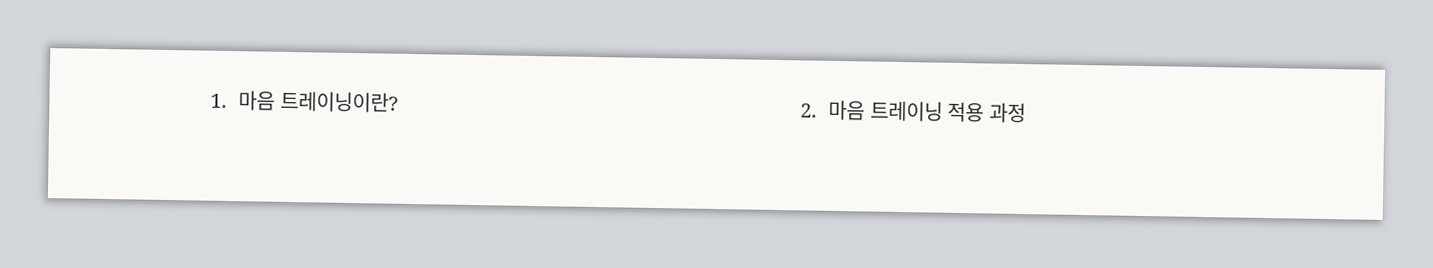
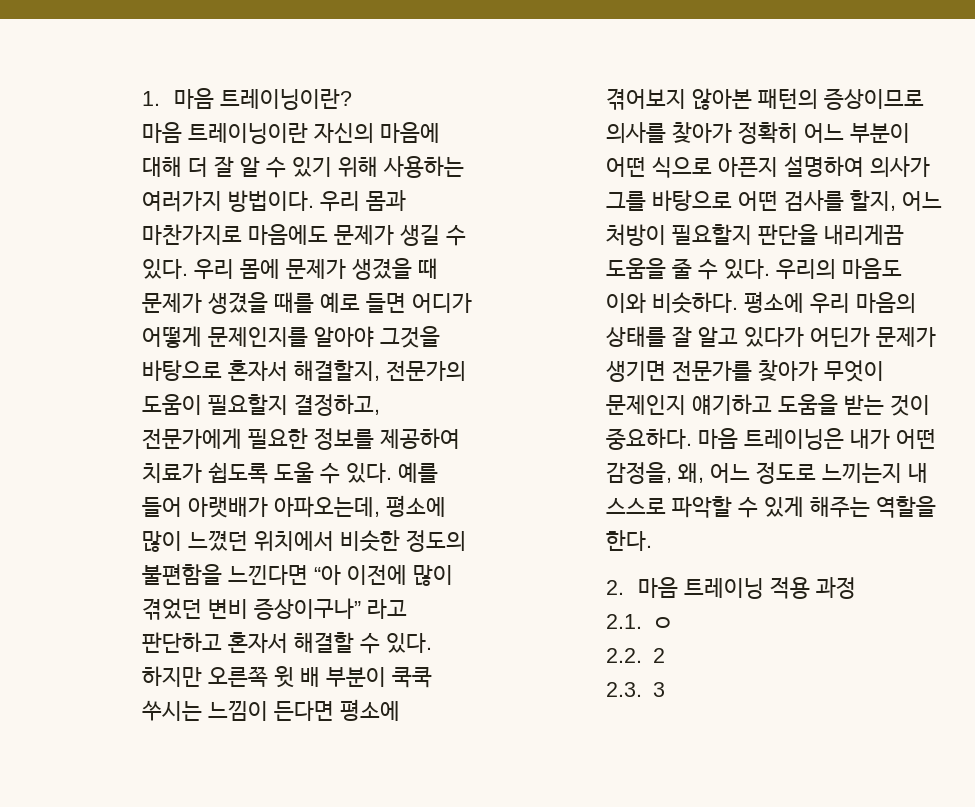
(398, 101) none -> [141,122,440,144] [141,156,464,178] [141,190,406,212] [141,224,466,246] [141,258,438,280] [141,292,472,314] [141,326,440,348] [141,360,466,381] [141,394,380,416] [141,428,460,450] [141,462,438,484] [141,495,446,518] [141,530,466,552] [141,564,453,586] [141,598,407,620] [141,632,432,654] [141,666,432,688] [141,699,400,721] [605,88,924,110] [605,122,910,144] [605,156,930,178] [605,190,942,211] [605,224,904,246] [605,258,902,280] [605,291,916,314] [605,326,936,347] [605,360,884,382] [605,394,930,416] [605,428,936,450] [605,462,928,484] [605,496,936,518] [605,530,652,551] // 마음 트레이닝이란 자신의 마음에 대해 더 잘 알 수 있기 위해 사용하는 여러가지 방법이다. 우리 몸과 마찬가지로 마음에도 문제가 생길 수 있다. 우리 몸에 문제가 생겼을 때 문제가 생겼을 때를 예로 들면 어디가 어떻게 문제인지를 알아야 그것을 바탕으로 혼자서 해결할지, 전문가의 도움이 필요할지 결정하고, 전문가에게 필요한 정보를 제공하여 치료가 쉽도록 도울 수 있다. 예를 들어 아랫배가 아파오는데, 평소에 많이 느꼈던 위치에서 비슷한 정도의 불편함을 느낀다면 “아 이전에 많이 겪었던 변비 증상이구나” 라고 판단하고 혼자서 해결할 수 있다. 하지만 오른쪽 윗 배 부분이 쿡쿡 쑤시는 느낌이 든다면 평소에 겪어보지 않아본 패턴의 증상이므로 의사를 찾아가 정확히 어느 부분이 어떤 식으로 아픈지 설명하여 의사가 그를 바탕으로 어떤 검사를 할지, 어느 처방이 필요할지 판단을 내리게끔 도움을 줄 수 있다. 우리의 마음도 이와 비슷하다. 평소에 우리 마음의 상태를 잘 알고 있다가 어딘가 문제가 생기면 전문가를 찾아가 무엇이 문제인지 얘기하고 도움을 받는 것이 중요하다. 마음 트레이닝은 내가 어떤 감정을, 왜, 어느 정도로 느끼는지 내 스스로 파악할 수 있게 해주는 역할을 한다.
(1026, 113) none -> [605,614,673,629] [605,648,665,663] [605,682,665,697] // 2.1. ㅇ // 2.2. 2 // 2.3. 3

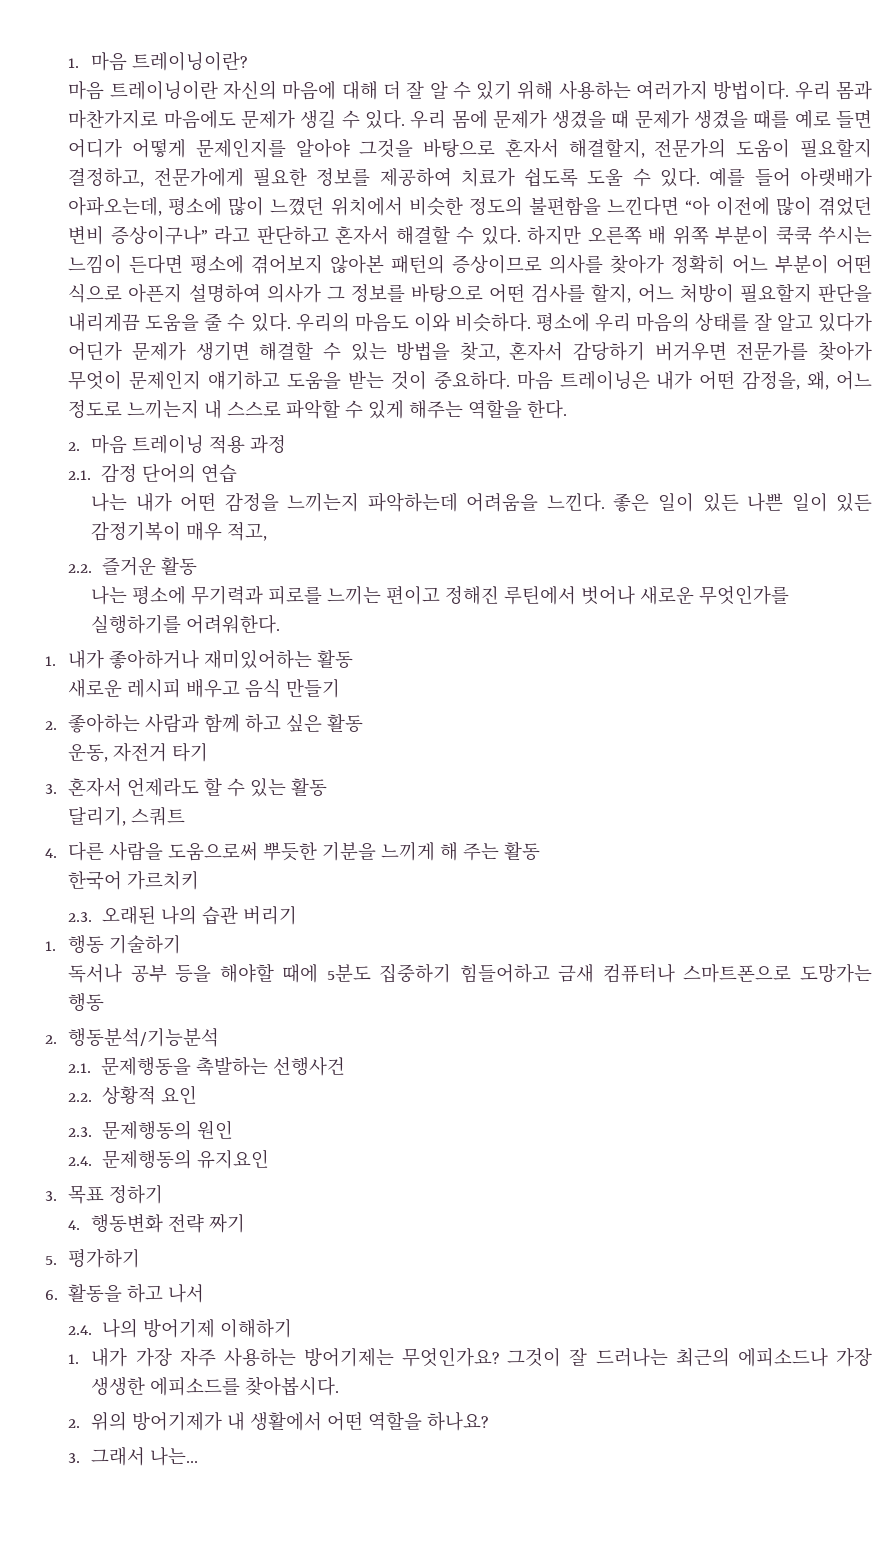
[273,666,320,688] 윗 배 -> [648,226,709,245] 배 위쪽
[605,191,646,211] 그를 -> [326,284,405,303] 그 정보를
(666, 371) none -> [259,341,727,361] 해결할 수 있는 방법을 찾고, 혼자서 감당하기 버거우면
[652,617,673,629] [605,648,665,663] [605,682,665,697] ㅇ // 2.2. 2 // 2.3. 3 -> [100,463,237,483] [91,492,873,512] [91,522,268,541] [68,557,197,576] [91,585,790,605] [91,614,281,634] [45,650,354,669] [68,678,341,698] [45,714,364,733] [68,742,209,762] [45,777,328,797] [68,807,186,826] [45,841,541,861] [68,871,200,890] [68,905,297,925] [45,935,182,954] [68,963,872,983] [68,993,105,1012] [45,1028,220,1047] [68,1057,345,1076] [68,1085,197,1105] [68,1120,233,1140] [68,1149,269,1169] [45,1185,164,1204] [68,1214,246,1233] [45,1248,141,1268] [45,1284,205,1303] [68,1318,292,1338] [68,1347,872,1367] [91,1376,340,1396] [68,1411,489,1431] [68,1447,199,1466] 감정 단어의 연습 // 나는 내가 어떤 감정을 느끼는지 파악하는데 어려움을 느낀다. 좋은 일이 있든 나쁜 일이 있든 감정기복이 매우 적고, // 2.2. 즐거운 활동 // 나는 평소에 무기력과 피로를 느끼는 편이고 정해진 루틴에서 벗어나 새로운 무엇인가를 실행하기를 어려워한다. // 1. 내가 좋아하거나 재미있어하는 활동 // 새로운 레시피 배우고 음식 만들기 // 2. 좋아하는 사람과 함께 하고 싶은 활동 // 운동, 자전거 타기 // 3. 혼자서 언제라도 할 수 있는 활동 // 달리기, 스쿼트 // 4. 다른 사람을 도움으로써 뿌듯한 기분을 느끼게 해 주는 활동 // 한국어 가르치키 // 2.3. 오래된 나의 습관 버리기 // 1. 행동 기술하기 // 독서나 공부 등을 해야할 때에 5분도 집중하기 힘들어하고 금새 컴퓨터나 스마트폰으로 도망가는 행동 // 2. 행동분석/기능분석 // 2.1. 문제행동을 촉발하는 선행사건 // 2.2. 상황적 요인 // 2.3. 문제행동의 원인 // 2.4. 문제행동의 유지요인 // 3. 목표 정하기 // 4. 행동변화 전략 짜기 // 5. 평가하기 // 6. 활동을 하고 나서 // 2.4. 나의 방어기제 이해하기 // 1. 내가 가장 자주 사용하는 방어기제는 무엇인가요? 그것이 잘 드러나는 최근의 에피소드나 가장 생생한 에피소드를 찾아봅시다. // 2. 위의 방어기제가 내 생활에서 어떤 역할을 하나요? // 3. 그래서 나는…

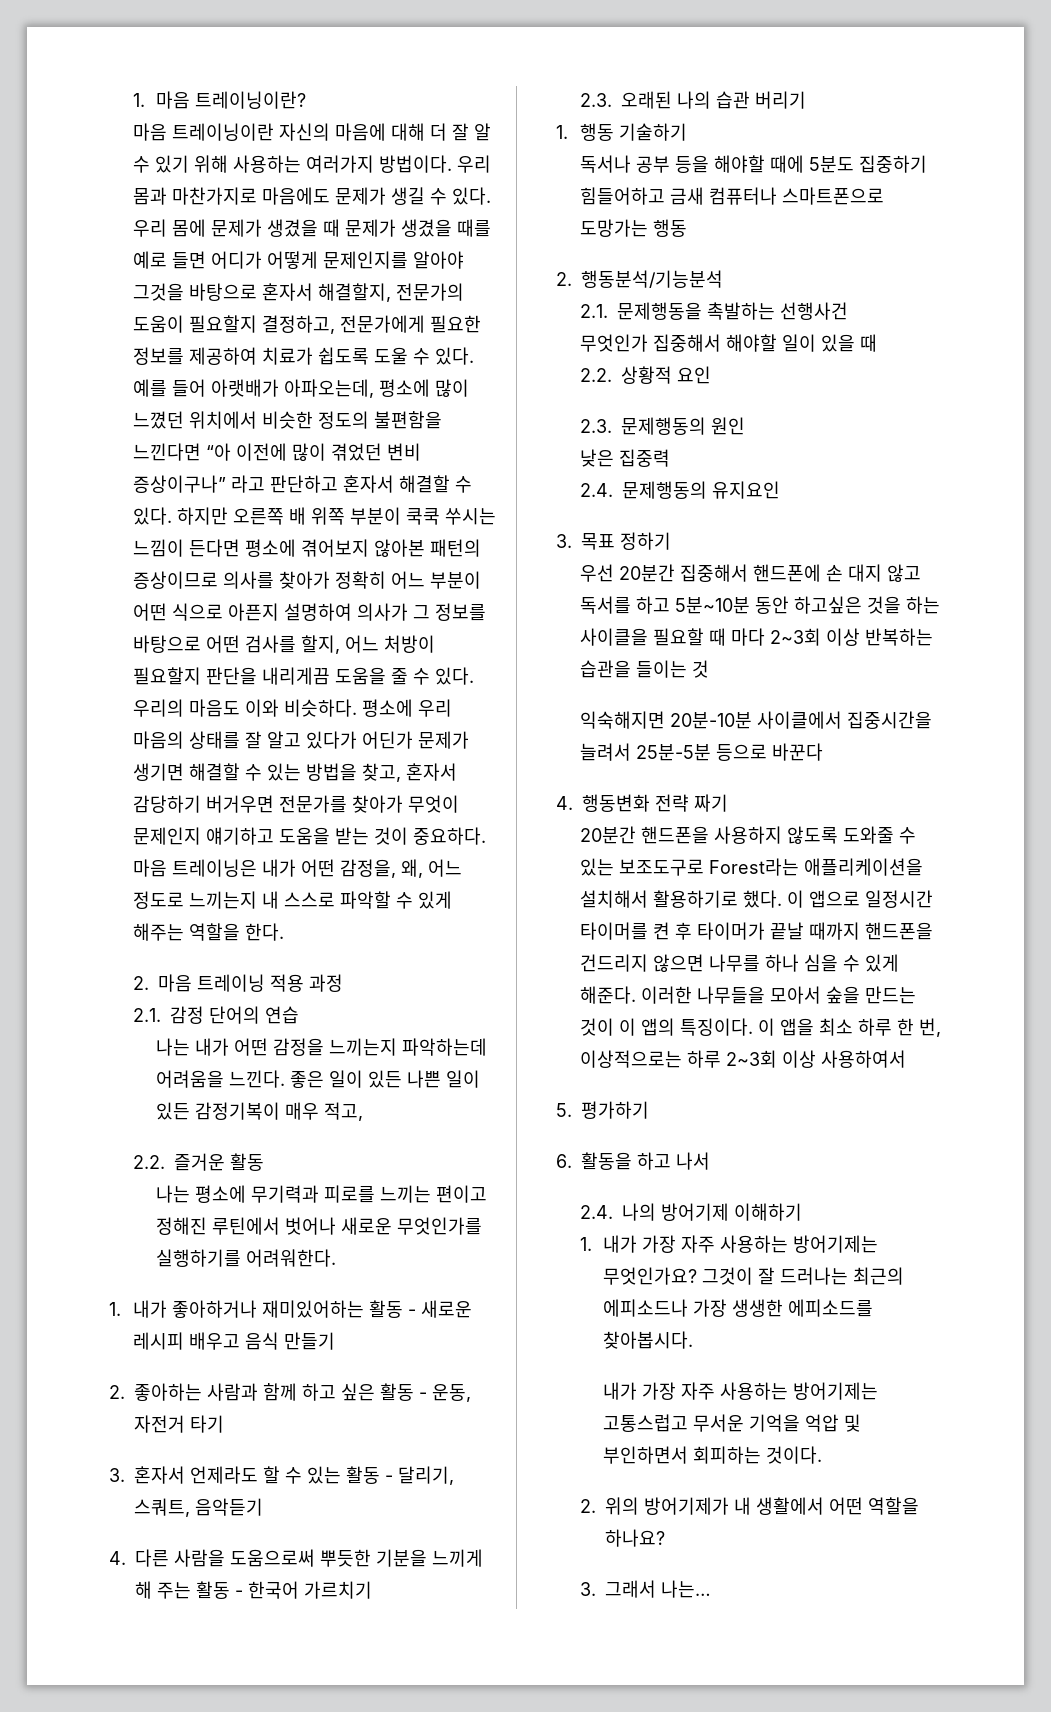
(354, 659) // -> [407,1309,416,1316] -
(364, 723) // -> [418,1392,427,1399] -
[68,807,186,826] // 달리기, 스쿼트 -> [384,1466,454,1485] [133,1498,263,1517] - 달리기, 스쿼트, 음악듣기
[68,871,200,890] // 한국어 가르치키 -> [234,1581,372,1599] - 한국어 가르치기
(345, 1066) none -> [579,334,877,352] // 무엇인가 집중해서 해야할 일이 있을 때
(233, 1129) none -> [579,449,670,467] // 낮은 집중력
[68,1214,246,1233] 4. 행동변화 전략 짜기 -> [579,564,921,582] [579,596,940,614] [579,628,933,646] [579,660,709,678] [579,711,932,729] [579,743,823,761] [555,794,728,812] [579,826,916,844] [579,858,923,876] [579,890,933,908] [579,922,933,940] [579,954,899,972] [579,986,916,1004] [579,1018,941,1037] [579,1050,906,1068] 우선 20분간 집중해서 핸드폰에 손 대지 않고 독서를 하고 5분~10분 동안 하고싶은 것을 하는 사이클을 필요할 때 마다 2~3회 이상 반복하는 습관을 들이는 것 // 익숙해지면 20분-10분 사이클에서 집중시간을 늘려서 25분-5분 등으로 바꾼다 // 4. 행동변화 전략 짜기 // 20분간 핸드폰을 사용하지 않도록 도와줄 수 있는 보조도구로 Forest라는 애플리케이션을 설치해서 활용하기로 했다. 이 앱으로 일정시간 타이머를 켠 후 타이머가 끝날 때까지 핸드폰을 건드리지 않으면 나무를 하나 심을 수 있게 해준다. 이러한 나무들을 모아서 숲을 만드는 것이 이 앱의 특징이다. 이 앱을 최소 하루 한 번, 이상적으로는 하루 2~3회 이상 사용하여서
(340, 1386) none -> [603,1382,879,1400] [603,1414,862,1432] [603,1446,823,1464] // 내가 가장 자주 사용하는 방어기제는 고통스럽고 무서운 기억을 억압 및 부인하면서 회피하는 것이다.

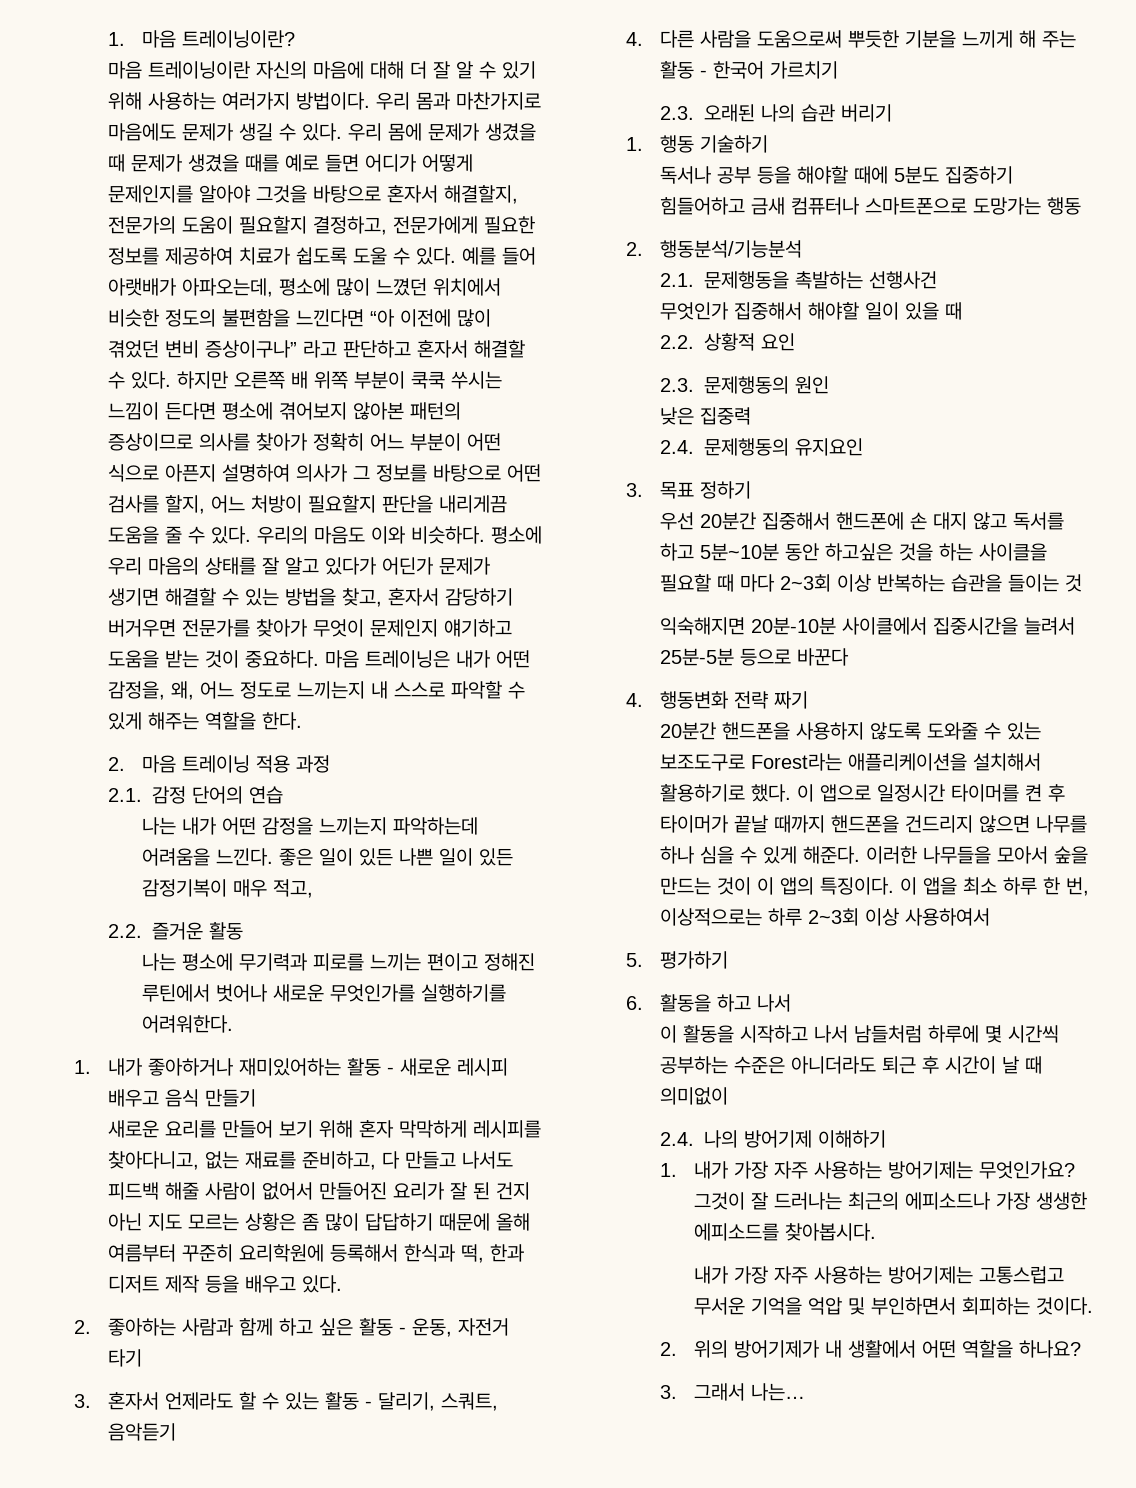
(335, 1341) none -> [107,1120,541,1138] [107,1151,513,1170] [107,1182,530,1200] [107,1213,530,1231] [107,1244,524,1263] [107,1275,342,1293] // 새로운 요리를 만들어 보기 위해 혼자 막막하게 레시피를 찾아다니고, 없는 재료를 준비하고, 다 만들고 나서도 피드백 해줄 사람이 없어서 만들어진 요리가 잘 된 건지 아닌 지도 모르는 상황은 좀 많이 답답하기 때문에 올해 여름부터 꾸준히 요리학원에 등록해서 한식과 떡, 한과 디저트 제작 등을 배우고 있다.
(710, 1161) none -> [659,1025,1059,1043] [659,1056,1042,1074] [659,1087,728,1105] // 이 활동을 시작하고 나서 남들처럼 하루에 몇 시간씩 공부하는 수준은 아니더라도 퇴근 후 시간이 날 때 의미없이

